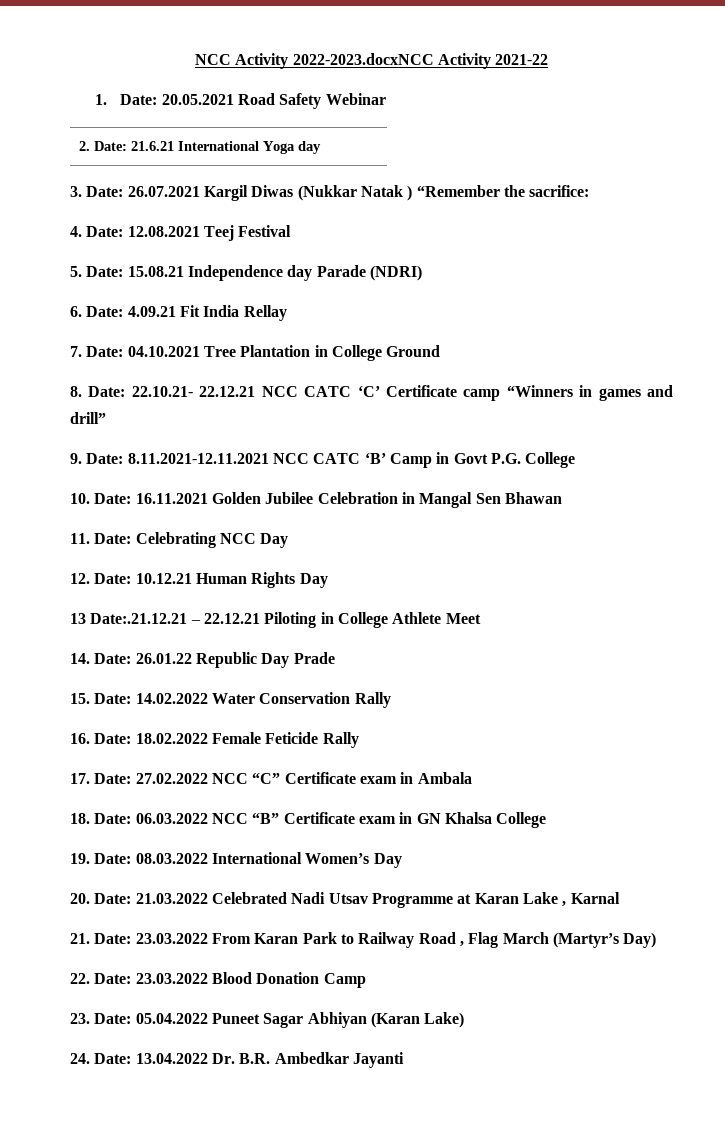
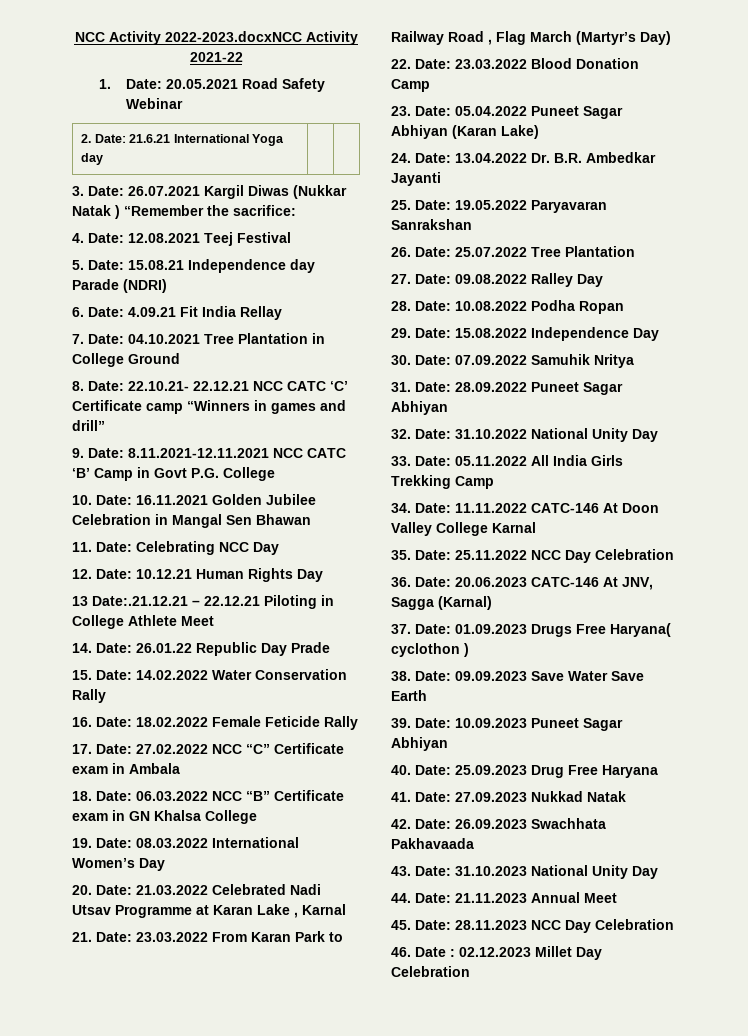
(404, 1060) none -> [391,200,607,213] [391,219,472,230] [391,246,635,257] [391,273,603,287] [391,300,624,314] [391,327,659,341] [391,354,634,368] [391,382,623,395] [391,401,448,415] [391,428,658,442] [391,455,623,466] [391,475,494,489] [391,503,659,513] [391,522,536,536] [391,549,674,563] [391,577,653,590] [391,596,492,610] [391,623,671,637] [391,643,469,657] [391,671,644,681] [391,690,427,701] [391,718,623,731] [391,737,448,751] [391,765,658,778] [391,791,626,802] [391,818,606,829] [391,838,474,849] [391,865,658,879] [391,892,617,903] [391,919,674,933] [391,946,602,960] [391,966,470,977] // 25. Date: 19.05.2022 Paryavaran Sanrakshan // 26. Date: 25.07.2022 Tree Plantation // 27. Date: 09.08.2022 Ralley Day // 28. Date: 10.08.2022 Podha Ropan // 29. Date: 15.08.2022 Independence Day // 30. Date: 07.09.2022 Samuhik Nritya // 31. Date: 28.09.2022 Puneet Sagar Abhiyan // 32. Date: 31.10.2022 National Unity Day // 33. Date: 05.11.2022 All India Girls Trekking Camp // 34. Date: 11.11.2022 CATC-146 At Doon Valley College Karnal // 35. Date: 25.11.2022 NCC Day Celebration // 36. Date: 20.06.2023 CATC-146 At JNV, Sagga (Karnal) // 37. Date: 01.09.2023 Drugs Free Haryana( cyclothon ) // 38. Date: 09.09.2023 Save Water Save Earth // 39. Date: 10.09.2023 Puneet Sagar Abhiyan // 40. Date: 25.09.2023 Drug Free Haryana // 41. Date: 27.09.2023 Nukkad Natak // 42. Date: 26.09.2023 Swachhata Pakhavaada // 43. Date: 31.10.2023 National Unity Day // 44. Date: 21.11.2023 Annual Meet // 45. Date: 28.11.2023 NCC Day Celebration // 46. Date : 02.12.2023 Millet Day Celebration

